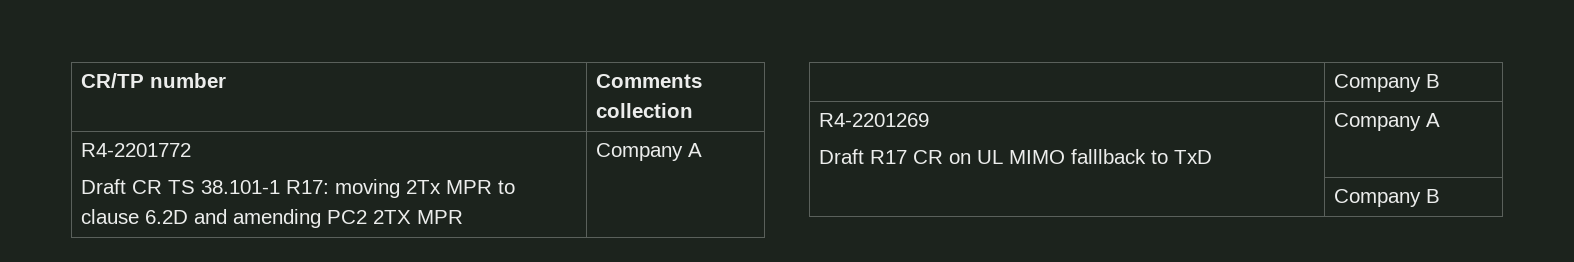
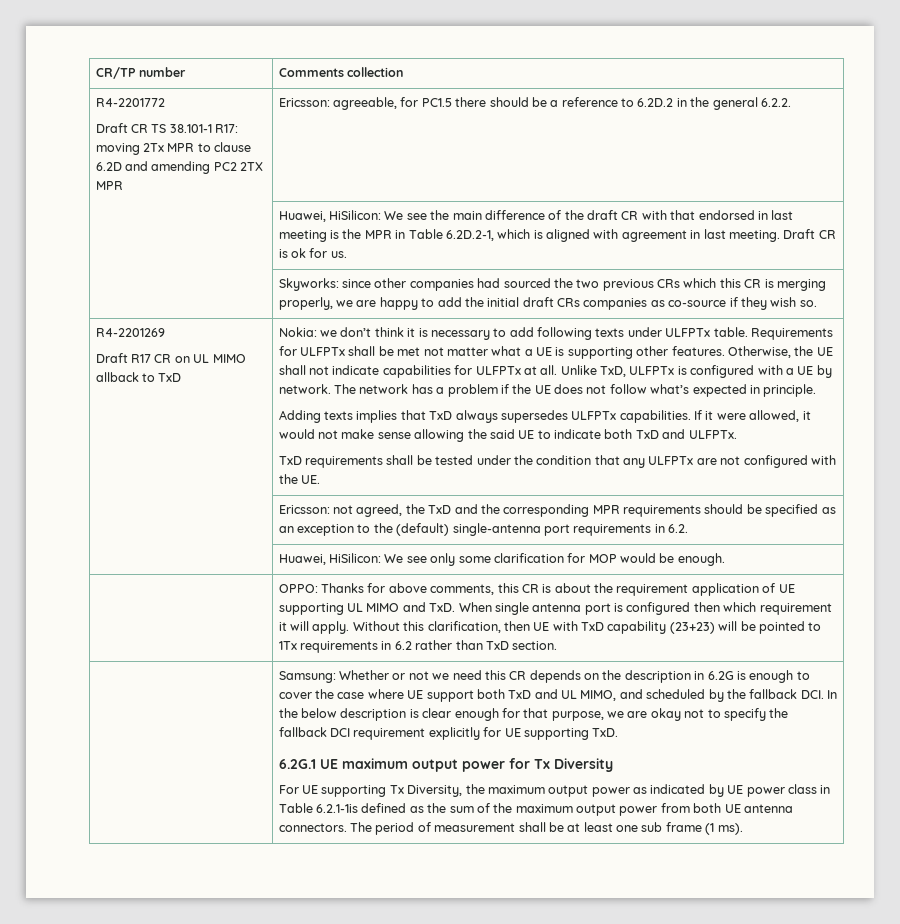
[595,143,702,161] [1333,74,1440,92] Company A // | Company B -> [278,97,791,110] [278,210,794,222] [278,229,836,242] [278,248,347,258] [278,278,826,291] [278,297,817,310] Ericsson: agreeable, for PC1.5 there should be a reference to 6.2D.2 in the general 6.2.2. // | Huawei, HiSilicon: We see the main difference of the draft CR with that endorsed in last meeting is the MPR in Table 6.2D.2-1, which is aligned with agreement in last meeting. Draft CR is ok for us. // | Skyworks: since other companies had sourced the two previous CRs which this CR is merging properly, we are happy to add the initial draft CRs companies as co-source if they wish so.
[1070,149,1146,164] falllback -> [95,372,139,382] allback
[1333,113,1440,131] [1333,189,1440,207] Company A // | Company B -> [278,327,833,340] [278,346,833,359] [278,365,832,378] [278,384,817,397] [278,410,811,423] [278,429,737,442] [278,455,836,468] [278,474,321,484] [278,504,836,517] [278,523,689,536] [278,553,725,566] [278,583,795,596] [278,602,832,615] [278,621,822,634] [278,640,558,653] [278,670,810,683] [278,689,838,702] [278,708,789,721] [278,727,619,740] [278,758,613,772] [278,784,831,797] [278,803,793,816] [278,822,743,835] Nokia: we don’t think it is necessary to add following texts under ULFPTx table. Requirements for ULFPTx shall be met not matter what a UE is supporting other features. Otherwise, the UE shall not indicate capabilities for ULFPTx at all. Unlike TxD, ULFPTx is configured with a UE by network. The network has a problem if the UE does not follow what’s expected in principle. // Adding texts implies that TxD always supersedes ULFPTx capabilities. If it were allowed, it would not make sense allowing the said UE to indicate both TxD and ULFPTx. // TxD requirements shall be tested under the condition that any ULFPTx are not configured with the UE. // | Ericsson: not agreed, the TxD and the corresponding MPR requirements should be specified as an exception to the (default) single-antenna port requirements in 6.2. // | Huawei, HiSilicon: We see only some clarification for MOP would be enough. // | OPPO: Thanks for above comments, this CR is about the requirement application of UE supporting UL MIMO and TxD. When single antenna port is configured then which requirement it will apply. Without this clarification, then UE with TxD capability (23+23) will be pointed to 1Tx requirements in 6.2 rather than TxD section. // | Samsung: Whether or not we need this CR depends on the description in 6.2G is enough to cover the case where UE support both TxD and UL MIMO, and scheduled by the fallback DCI. In the below description is clear enough for that purpose, we are okay not to specify the fallback DCI requirement explicitly for UE supporting TxD. // 6.2G.1 UE maximum output power for Tx Diversity // For UE supporting Tx Diversity, the maximum output power as indicated by UE power class in Table 6.2.1-1is defined as the sum of the maximum output power from both UE antenna connectors. The period of measurement shall be at least one sub frame (1 ms).

